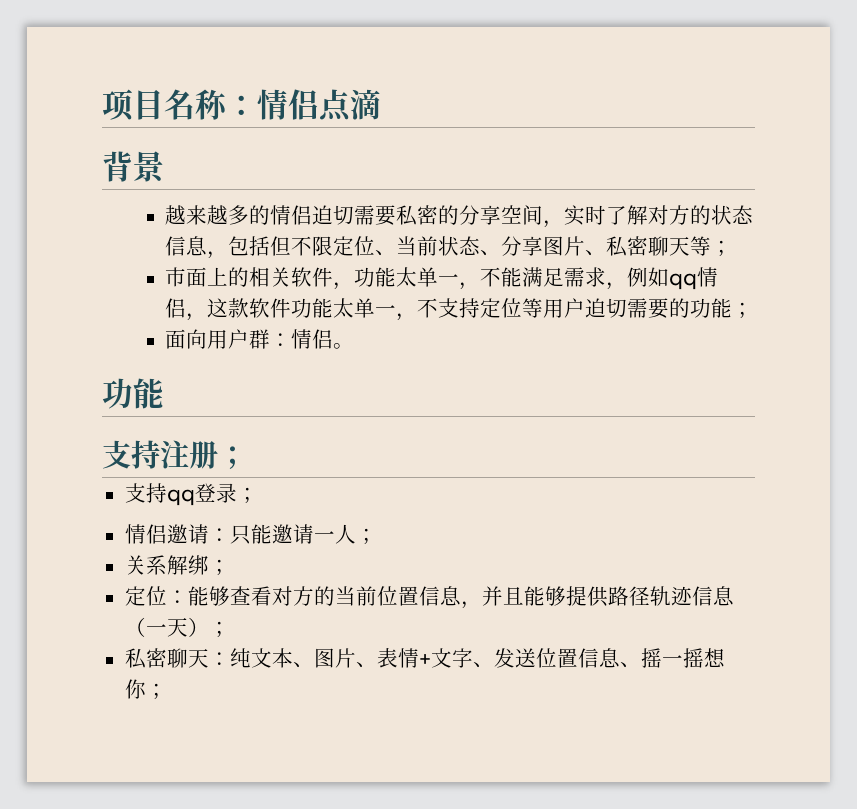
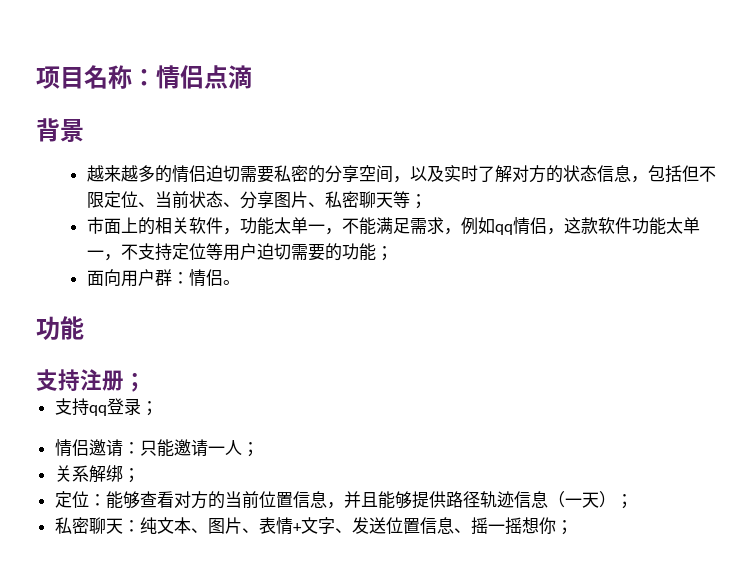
(565, 224) none -> [409,165,444,182] 以及

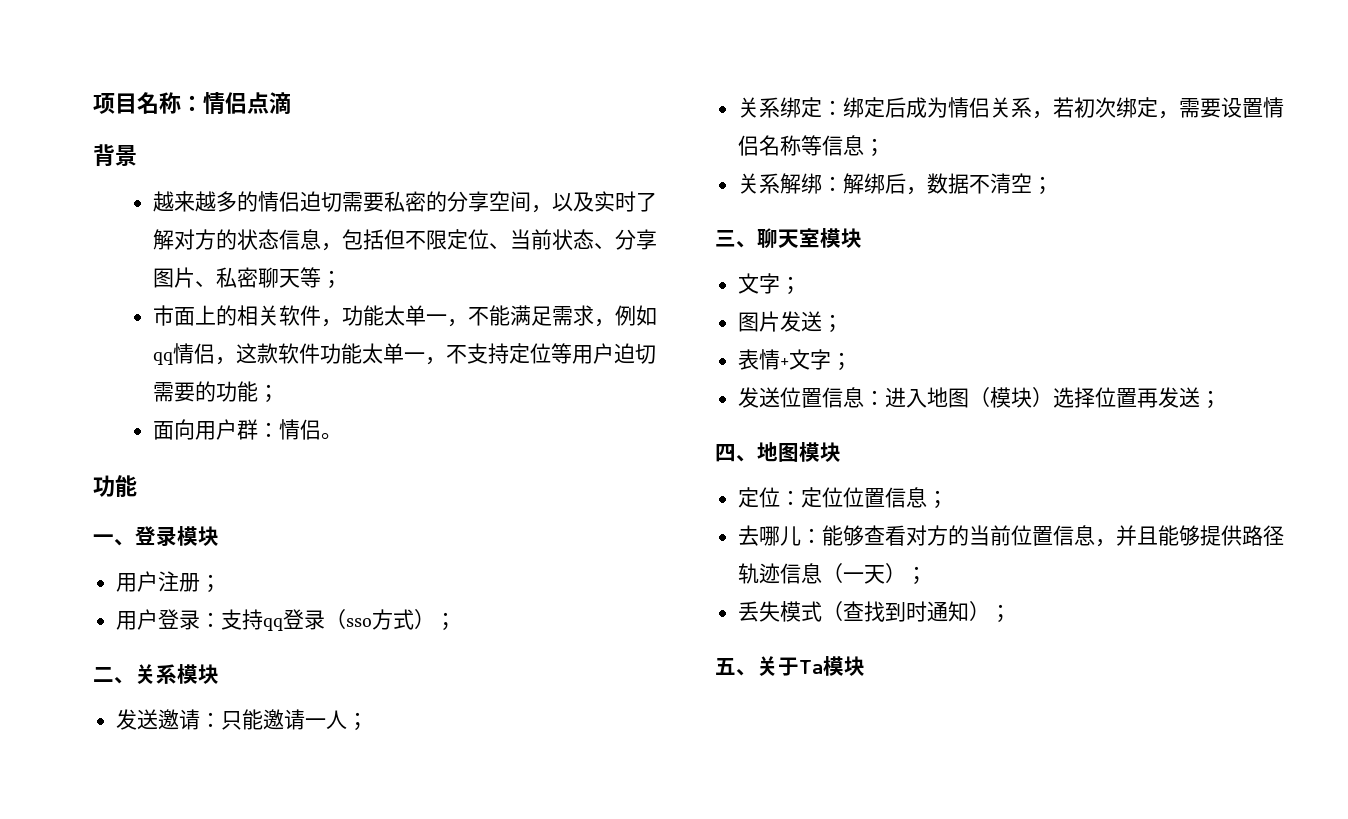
[36,369,80,391] 支持 -> [93,526,219,547] [116,571,159,592] 一、登录模块 // 用户
(146, 382) none -> [116,609,222,630] 用户登录：
[140,401,158,416] [54,439,89,457] ； // 情侣 -> [325,609,457,631] [93,664,219,684] [116,709,159,730] （sso方式）； // 二、关系模块 // 发送
[88,465,140,483] [54,491,89,508] 解绑； // 定位 -> [780,97,1285,119] [738,135,886,157] [738,173,1054,195] [715,228,862,248] [738,273,802,295] [738,311,844,333] [738,349,853,371] [738,387,1222,409] [715,442,841,462] [738,487,949,509] [738,525,802,546] 绑定：绑定后成为情侣关系，若初次绑定，需要设置情侣名称等信息； // 关系解绑：解绑后，数据不清空； // 三、聊天室模块 // 文字； // 图片发送； // 表情+文字； // 发送位置信息：进入地图（模块）选择位置再发送； // 四、地图模块 // 定位：定位位置信息； // 去哪儿
[54,517,573,535] 私密聊天：纯文本、图片、表情+文字、发送位置信息、摇一摇想你； -> [738,601,1012,623] [715,656,865,676] 丢失模式（查找到时通知）； // 五、关于Ta模块

